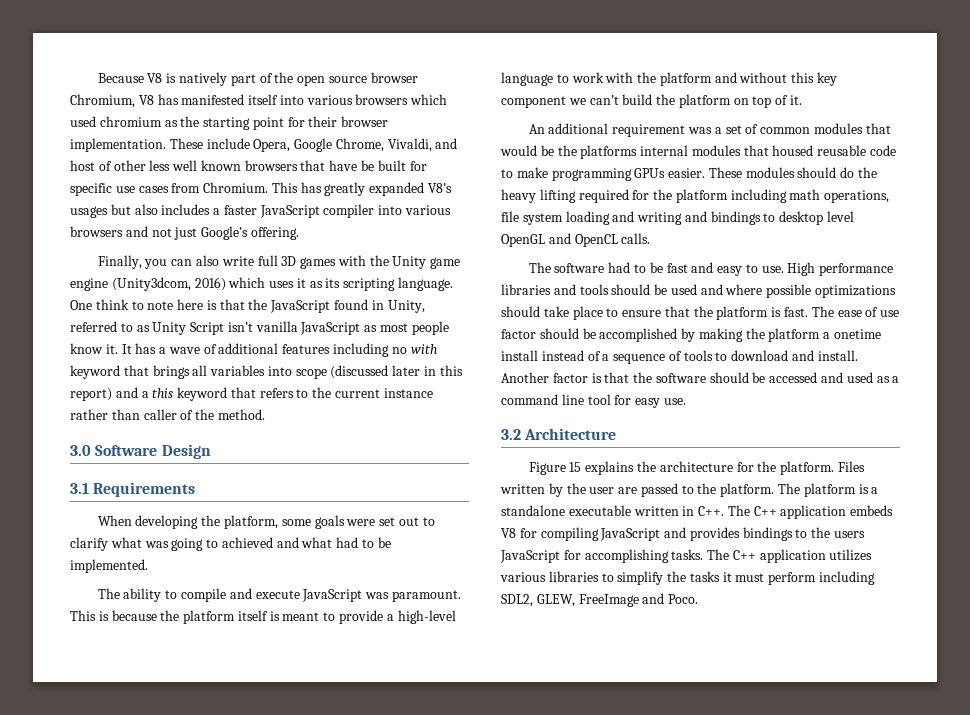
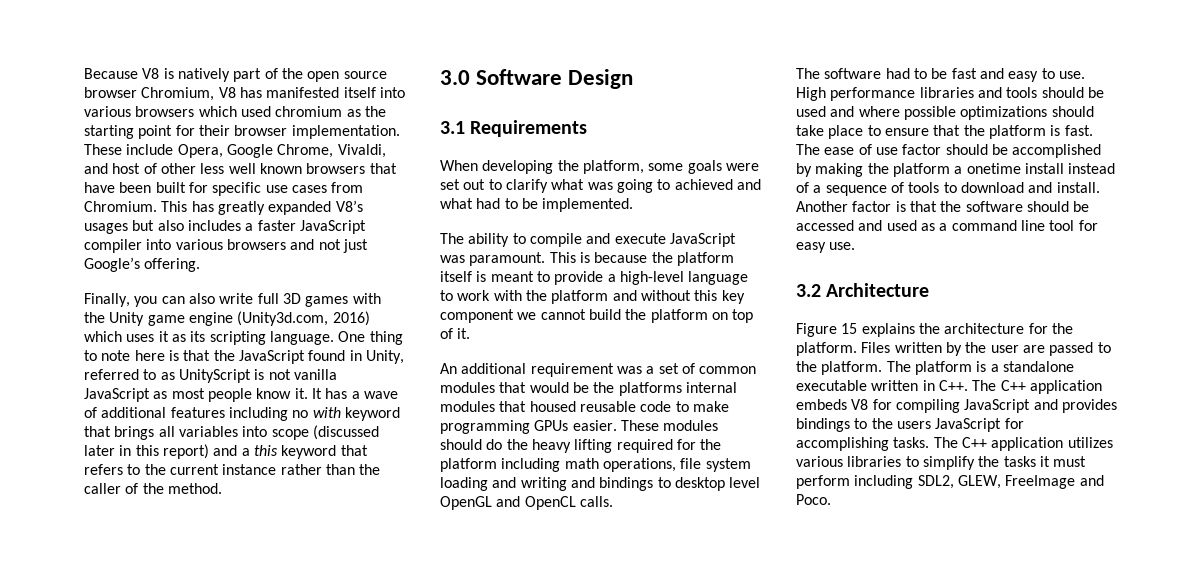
[361,160,375,171] be -> [119,182,152,193] been
[111,277,191,291] (Unity3dcom, -> [237,311,329,326] (Unity3d.com,
[95,299,129,310] think -> [369,331,403,345] thing
[152,322,253,335] Unity Script isn’t -> [178,369,291,383] UnityScript is not
(140, 414) none -> [359,464,381,475] the
[589,95,619,105] can’t -> [540,309,586,320] cannot

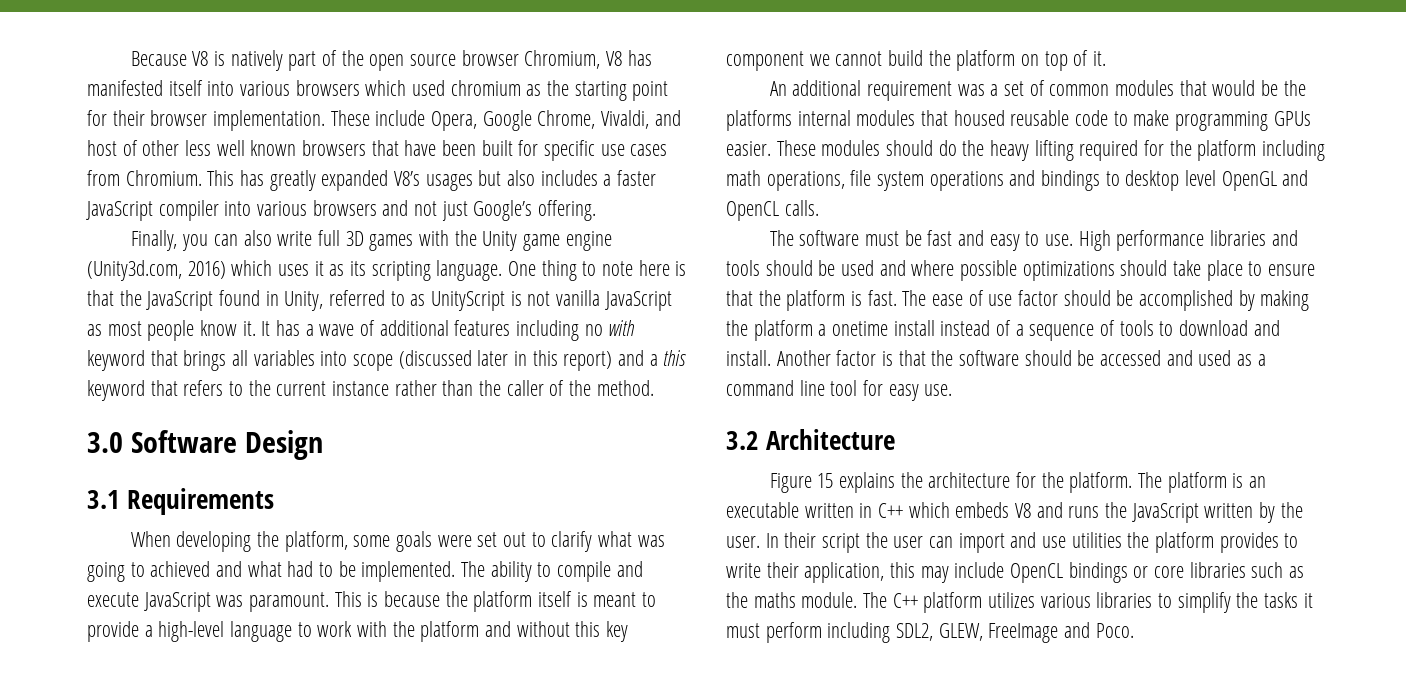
(634, 205) // -> (456, 571) none
[440,477,567,491] loading and writing -> [929,171,1004,191] operations
[885,68,927,79] had to -> [864,231,899,246] must
[861,342,1111,356] [796,361,1074,375] [796,380,1102,394] [796,399,1117,413] [796,418,1024,432] [796,437,1064,451] Files written by the user are passed to the platform. The platform is a standalone executable written in C++. The C++ application embeds V8 for compiling JavaScript and provides bindings to the users JavaScript for accomplishing tasks. The C++ application -> [1137,472,1266,493] [726,502,1303,523] [726,532,1299,553] [726,562,1305,583] [726,592,983,613] The platform is an executable written in C++ which embeds V8 and runs the JavaScript written by the user. In their script the user can import and use utilities the platform provides to write their application, this may include OpenCL bindings or core libraries such as the maths module. The C++ platform

